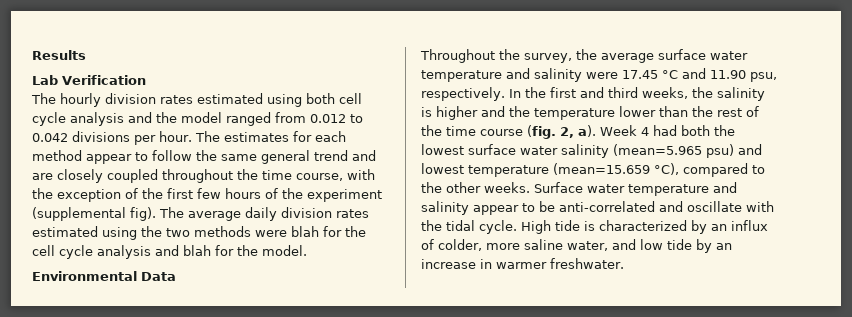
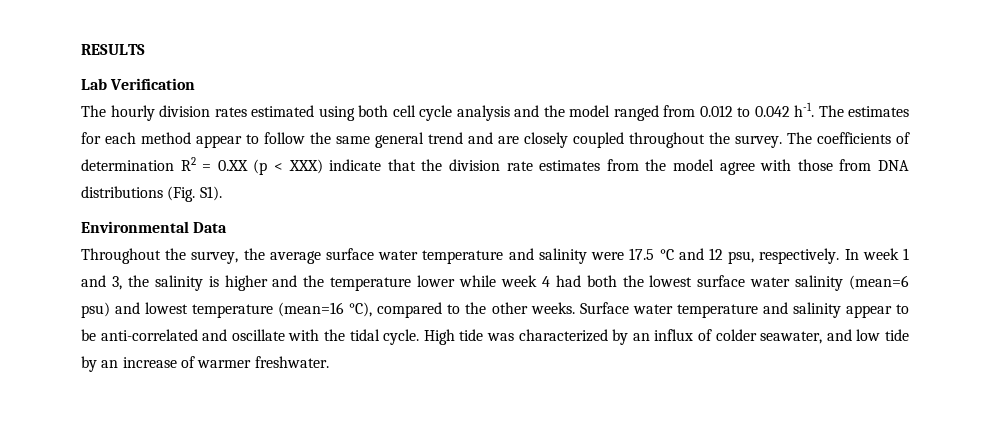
[32,50,86,60] Results -> [81,44,145,55] RESULTS
[72,131,192,145] divisions per hour. -> [794,102,814,117] h-1.
[262,169,375,181] [32,188,382,202] [32,207,369,221] [32,226,366,240] [32,245,307,259] time course, with the exception of the first few hours of the experiment (supplemental fig). The average daily division rates estimated using the two methods were blah for the cell cycle analysis and blah for the model. -> [735,132,910,148] [81,157,910,175] [81,186,222,202] survey. The coefficients of determination R2 = 0.XX (p < XXX) indicate that the division rate estimates from the model agree with those from DNA distributions (Fig. S1).
[622,70,658,79] 17.45 -> [629,248,655,260] 17.5
[710,70,746,79] 11.90 -> [708,248,723,260] 12
[524,87,688,99] the first and third weeks, -> [862,248,910,260] [81,275,122,290] week 1 and 3,
[659,106,759,117] [421,125,637,139] than the rest of the time course (fig. 2, a). Week -> [459,275,537,287] while week
[613,144,702,156] (mean=5.965 -> [848,275,909,290] (mean=6
[553,163,650,175] (mean=15.659 -> [278,302,345,317] (mean=16
[584,221,595,231] is -> [487,333,515,341] was
[438,239,608,251] colder, more saline water, -> [715,329,823,344] colder seawater,
[480,259,492,269] in -> [180,356,195,368] of

